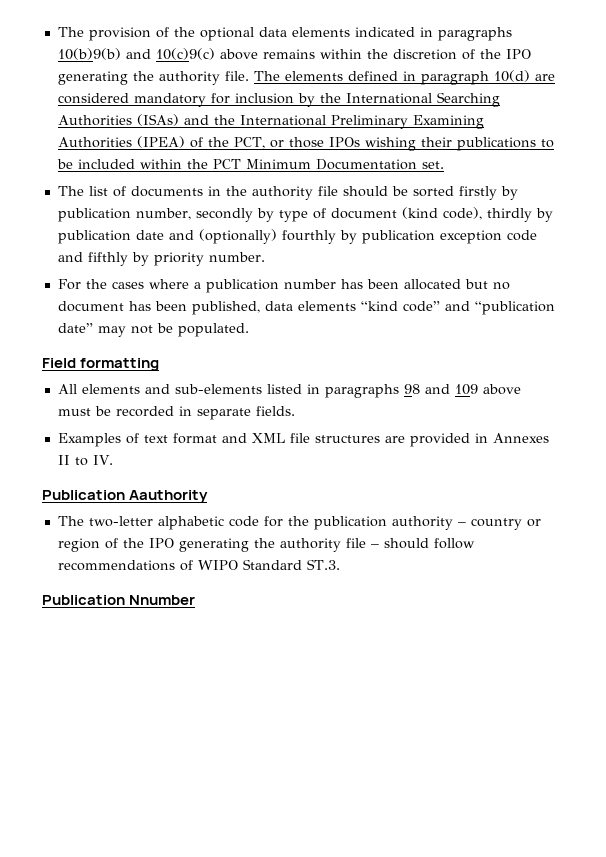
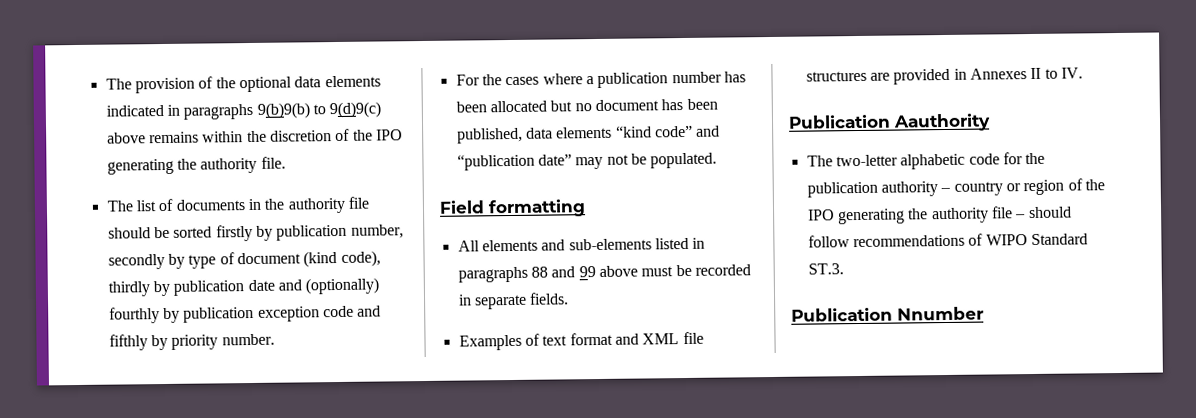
[57,48,215,60] 10(b)9(b) and 10(c)9(c) -> [256,101,382,119] 9(b)9(b) to 9(d)9(c)
[253,70,555,85] [57,92,500,107] [57,114,484,129] [57,136,554,151] [56,159,444,170] The elements defined in paragraph 10(d) are considered mandatory for inclusion by the International Searching Authorities (ISAs) and the International Preliminary Examining Authorities (IPEA) of the PCT, or those IPOs wishing their publications to be included within the PCT Minimum Documentation set. -> (286, 162) none
[403,384,478,395] 98 and 109 -> [530,266,596,278] 88 and 99

